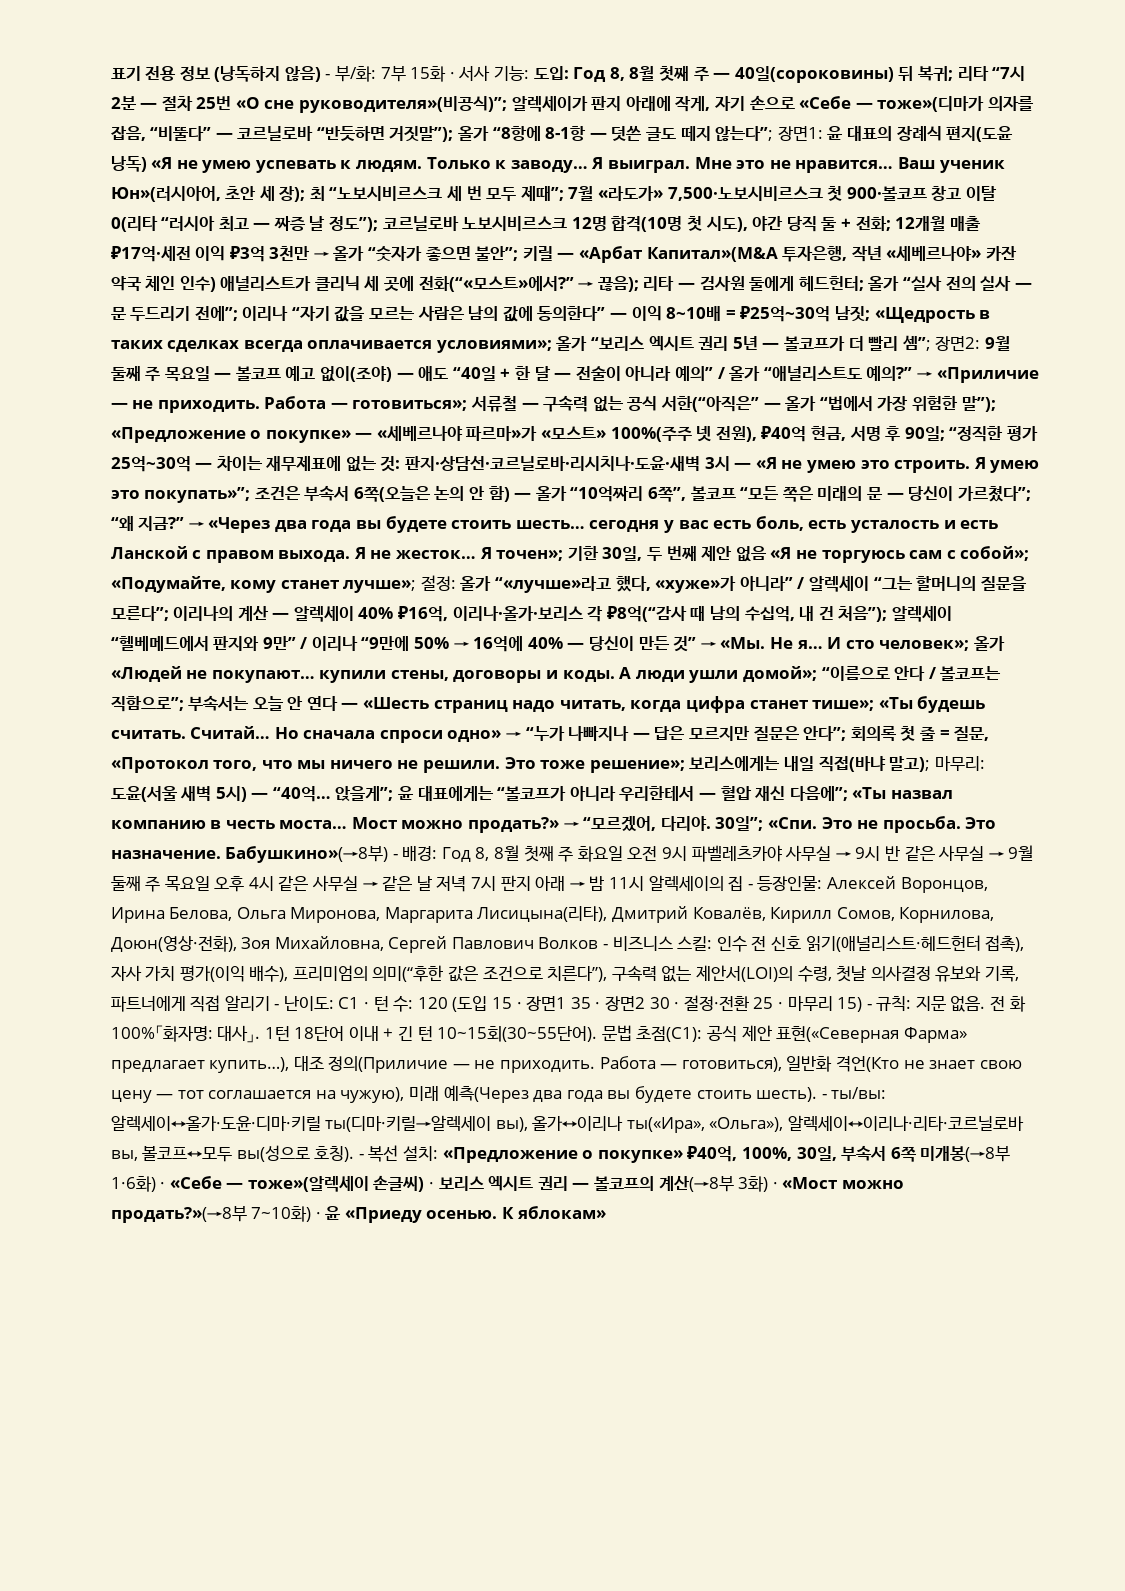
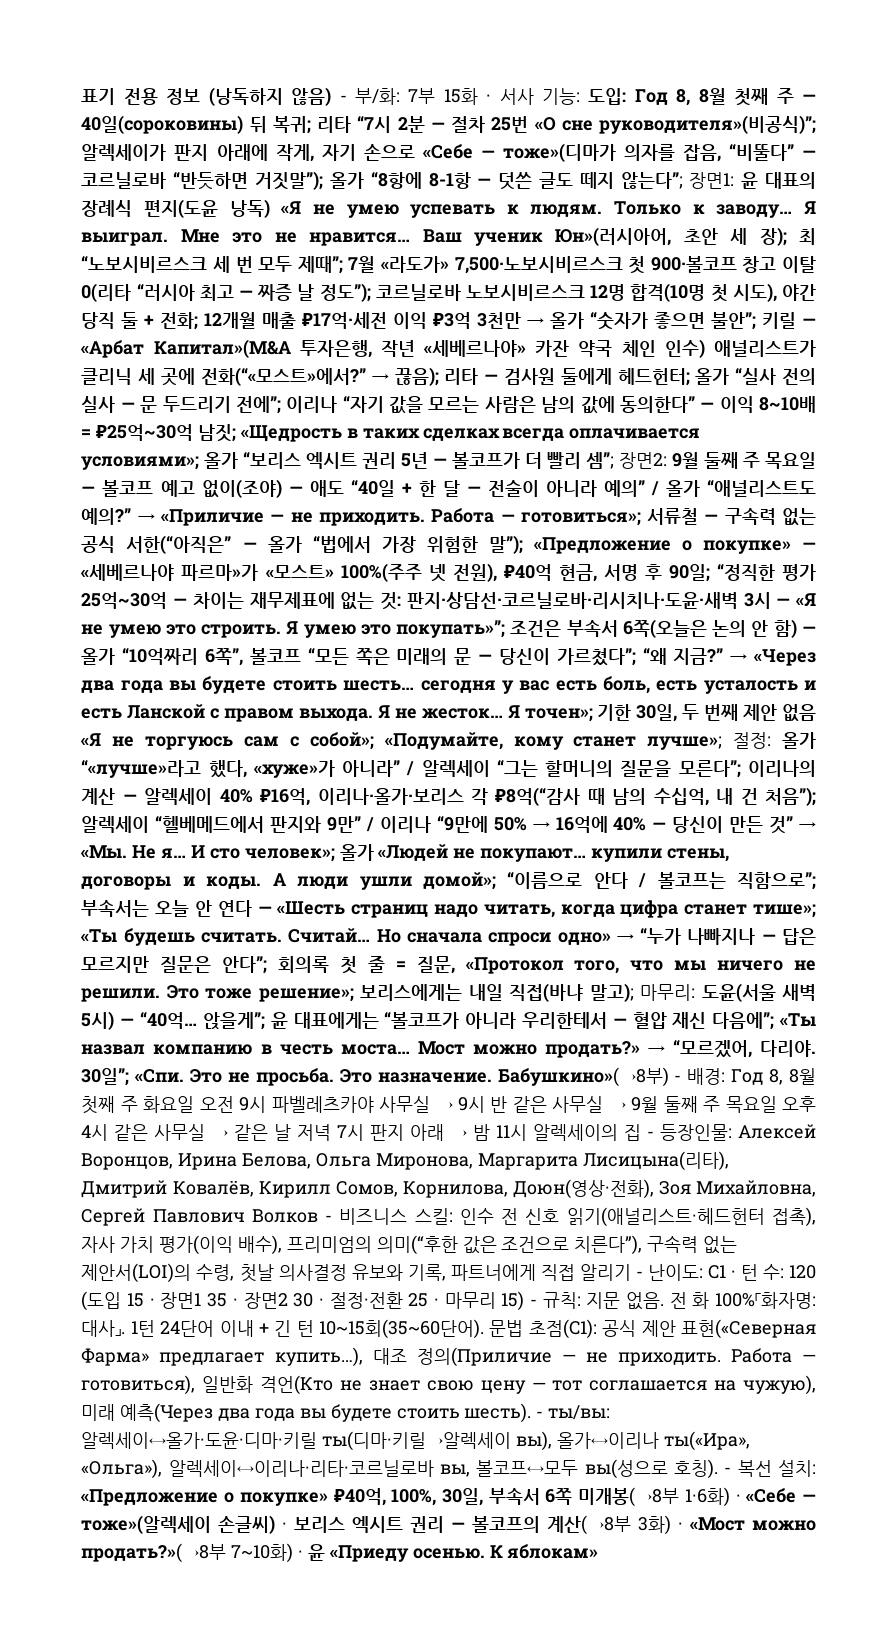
[294,1026,345,1041] 18단어 -> [160,1320,215,1337] 24단어
[437,1026,598,1042] 10~15회(30~55단어). -> [319,1319,485,1339] 10~15회(35~60단어).

